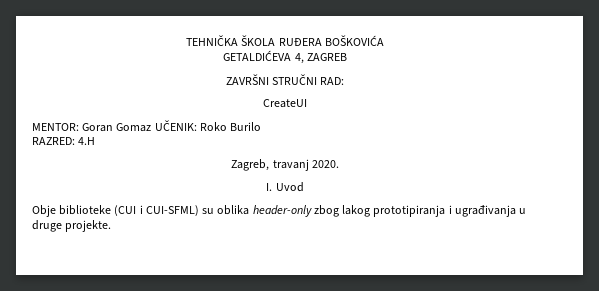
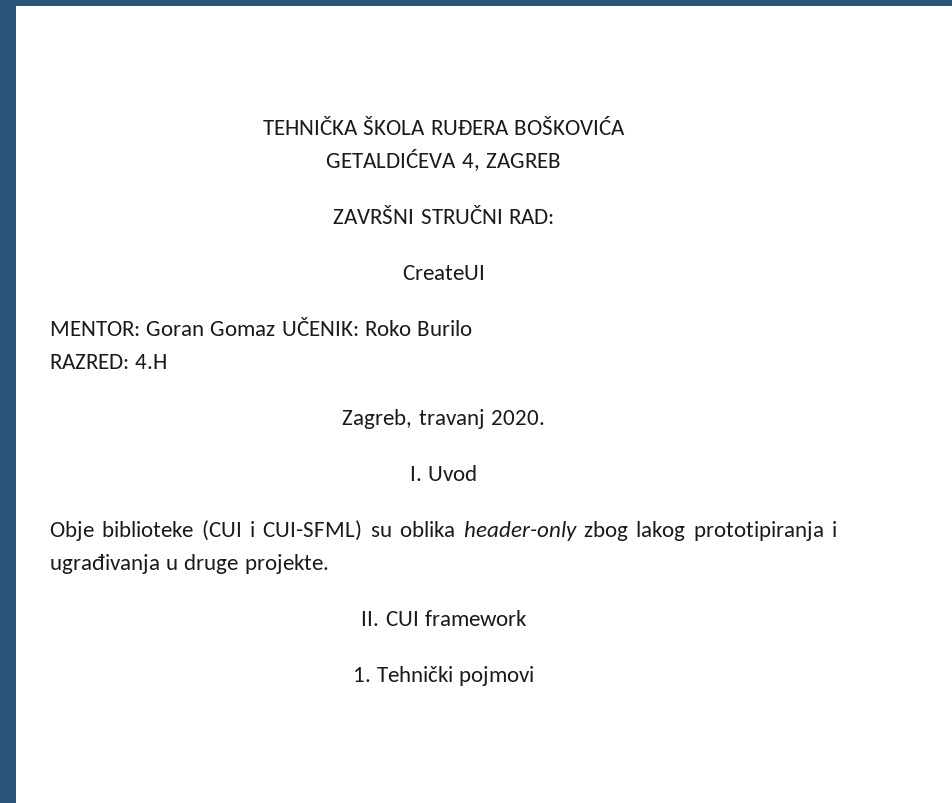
(112, 226) none -> [361,610,527,626] [352,666,535,686] // II. CUI framework // 1. Tehnički pojmovi

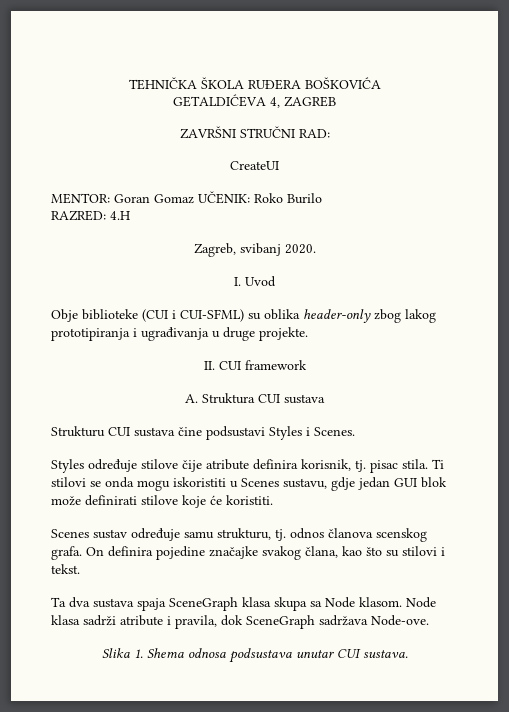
[418,409,485,429] travanj -> [239,243,281,256] svibanj
[352,666,535,686] 1. Tehnički pojmovi -> [185,393,325,404] [51,426,355,440] [51,459,444,473] [51,477,447,491] [51,495,273,508] [51,528,427,542] [51,546,445,560] [51,564,80,574] [51,597,436,611] [51,615,429,629] [101,648,408,663] A. Struktura CUI sustava // Strukturu CUI sustava čine podsustavi Styles i Scenes. // Styles određuje stilove čije atribute definira korisnik, tj. pisac stila. Ti stilovi se onda mogu iskoristiti u Scenes sustavu, gdje jedan GUI blok može definirati stilove koje će koristiti. // Scenes sustav određuje samu strukturu, tj. odnos članova scenskog grafa. On definira pojedine značajke svakog člana, kao što su stilovi i tekst. // Ta dva sustava spaja SceneGraph klasa skupa sa Node klasom. Node klasa sadrži atribute i pravila, dok SceneGraph sadržava Node-ove. // Slika 1. Shema odnosa podsustava unutar CUI sustava.

